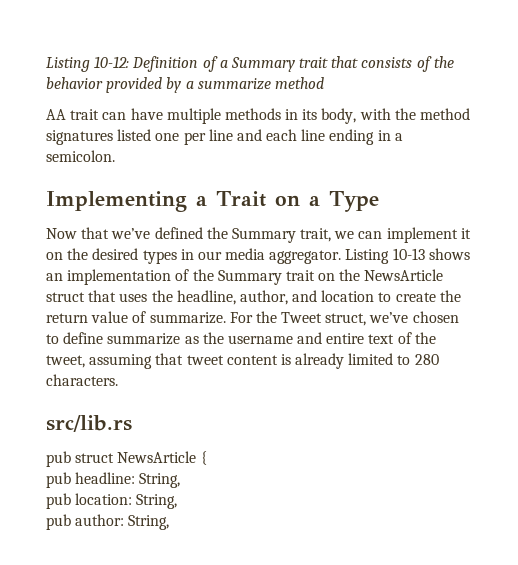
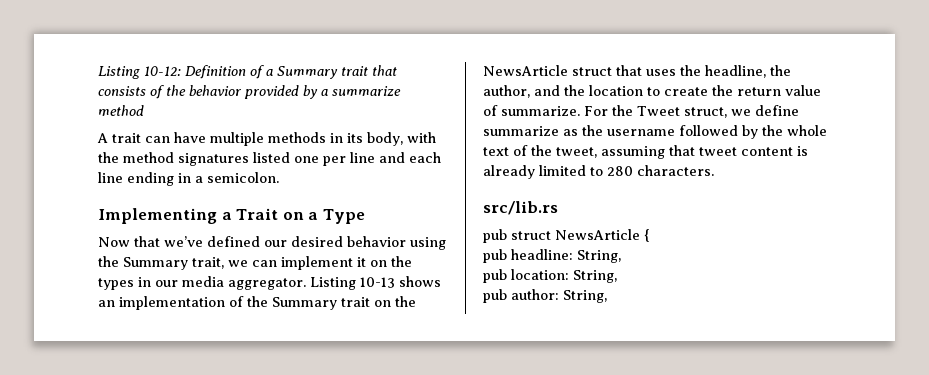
[46,109,66,120] AA -> [97,133,108,143] A
(203, 233) none -> [264,236,446,250] our desired behavior using
[92,248,139,260] desired -> (412, 261) none
(236, 297) none -> [770,65,791,76] the
(318, 296) none -> [564,85,585,96] the
[369,311,459,323] [46,334,59,344] we’ve chosen to -> [731,109,751,116] we
[297,332,365,344] and entire -> [679,125,827,139] followed by the whole

